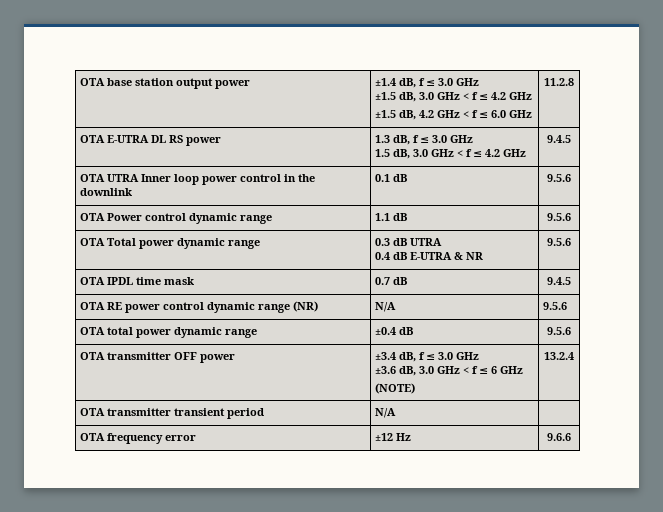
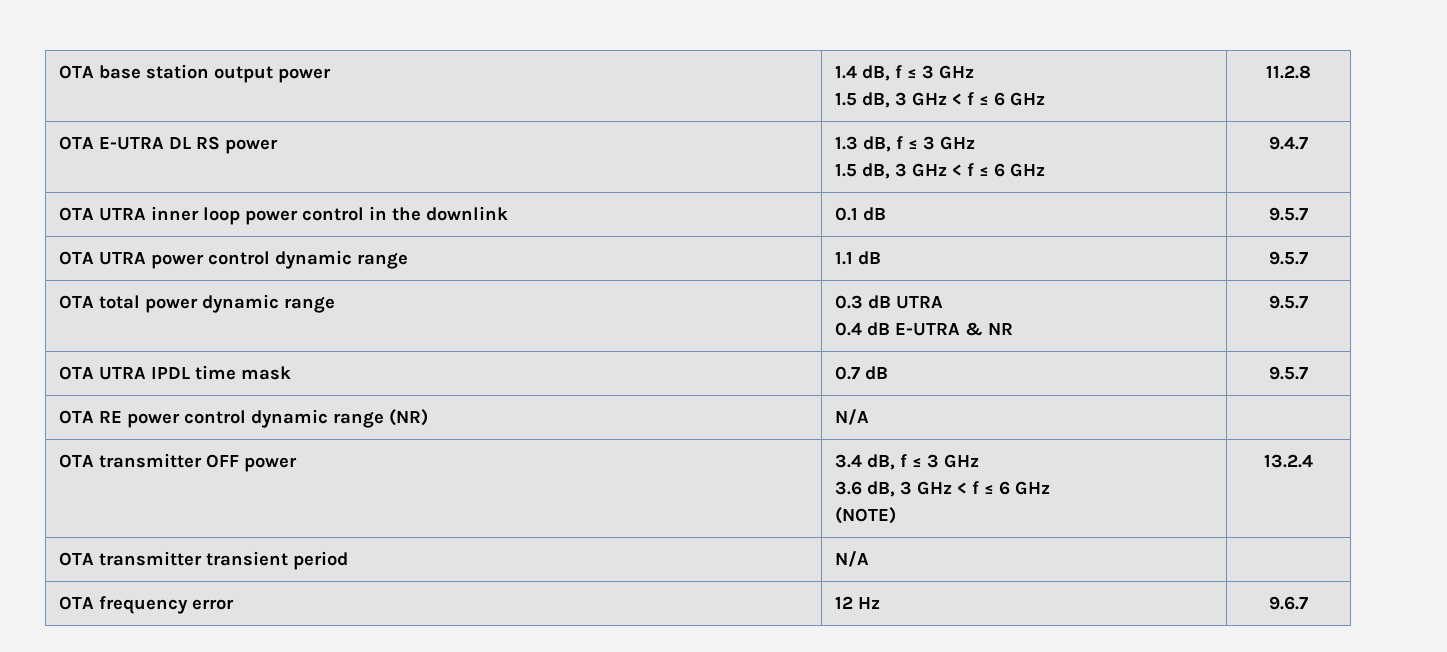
[374,78,479,88] [374,92,532,102] [374,110,506,120] ±1.4 dB, f ≤ 3.0 GHz // ±1.5 dB, 3.0 GHz < f ≤ 4.2 GHz // ±1.5 dB, 4.2 GHz < f ≤ 6.0 -> [834,65,974,81] [834,92,1005,108] 1.4 dB, f ≤ 3 GHz // 1.5 dB, 3 GHz < f ≤ 6
[431,135,473,143] [374,149,526,159] [547,135,571,143] [79,174,171,182] 3.0 GHz // 1.5 dB, 3.0 GHz < f ≤ 4.2 GHz | 9.4.5 // OTA UTRA Inner -> [922,136,975,150] [834,163,1045,179] [1269,136,1308,150] [58,206,199,221] 3 GHz // 1.5 dB, 3 GHz < f ≤ 6 GHz | 9.4.7 // OTA UTRA inner
[547,174,571,182] [79,213,142,221] 9.5.6 // OTA Power -> [1269,207,1308,221] [58,251,204,269] 9.5.7 // OTA UTRA power
[547,213,571,221] [79,238,136,246] 9.5.6 // OTA Total -> [1269,251,1308,265] [58,295,140,309] 9.5.7 // OTA total
[547,238,571,246] [79,277,105,285] 9.5.6 // OTA -> [1269,295,1308,309] [58,366,146,380] 9.5.7 // OTA UTRA
[547,277,571,285] 9.4.5 -> [1269,366,1308,380] 9.5.7
[542,302,567,310] [79,327,257,338] [374,327,413,335] [547,327,571,335] 9.5.6 // OTA total power dynamic range | ±0.4 dB | 9.5.6 -> (869, 417) none
[374,352,479,362] [374,366,434,376] ±3.4 dB, f ≤ 3.0 GHz // ±3.6 dB, 3.0 -> [834,454,979,470] [834,481,912,497] 3.4 dB, f ≤ 3 GHz // 3.6 dB, 3
[374,433,393,441] ±12 -> [834,596,853,609] 12
[547,433,571,441] 9.6.6 -> [1269,596,1308,610] 9.6.7

